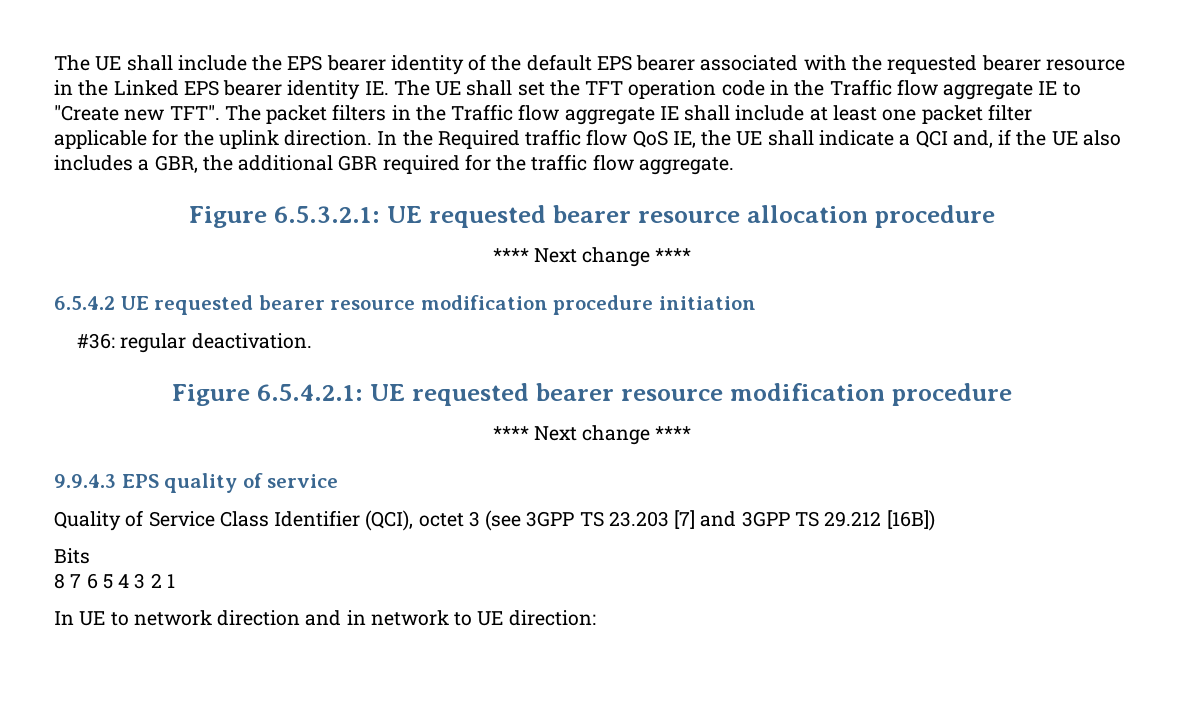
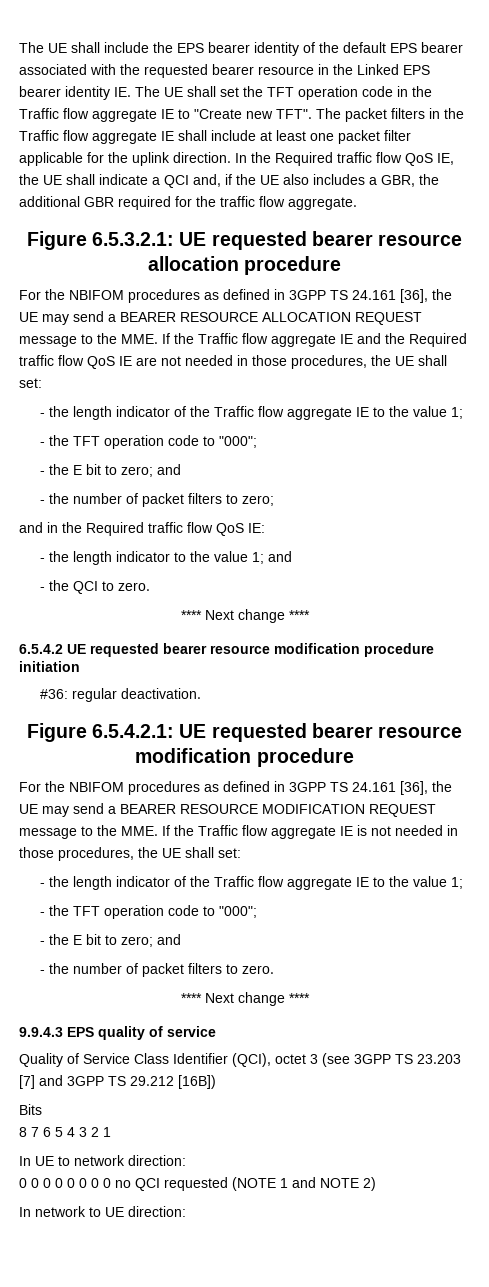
(995, 216) none -> [19,289,452,303] [19,311,422,325] [19,333,467,347] [19,355,447,369] [19,378,42,388] [39,406,463,420] [39,435,257,449] [39,464,181,477] [39,493,274,507] [19,522,265,536] [39,551,292,565] [39,580,150,594] // For the NBIFOM procedures as defined in 3GPP TS 24.161 [36], the UE may send a BEARER RESOURCE ALLOCATION REQUEST message to the MME. If the Traffic flow aggregate IE and the Required traffic flow QoS IE are not needed in those procedures, the UE shall set: // - the length indicator of the Traffic flow aggregate IE to the value 1; // - the TFT operation code to "000"; // - the E bit to zero; and // - the number of packet filters to zero; // and in the Required traffic flow QoS IE: // - the length indicator to the value 1; and // - the QCI to zero.
(1012, 394) none -> [19,781,452,795] [19,803,436,817] [19,825,458,839] [19,847,241,861] [39,876,463,890] [39,905,257,919] [39,934,181,947] [39,963,274,977] // For the NBIFOM procedures as defined in 3GPP TS 24.161 [36], the UE may send a BEARER RESOURCE MODIFICATION REQUEST message to the MME. If the Traffic flow aggregate IE is not needed in those procedures, the UE shall set: // - the length indicator of the Traffic flow aggregate IE to the value 1; // - the TFT operation code to "000"; // - the E bit to zero; and // - the number of packet filters to zero.
[217,610,366,626] direction and in -> [128,1155,186,1166] [19,1177,376,1191] [19,1207,31,1217] direction: // 0 0 0 0 0 0 0 0 no QCI requested (NOTE 1 and NOTE 2) // In

